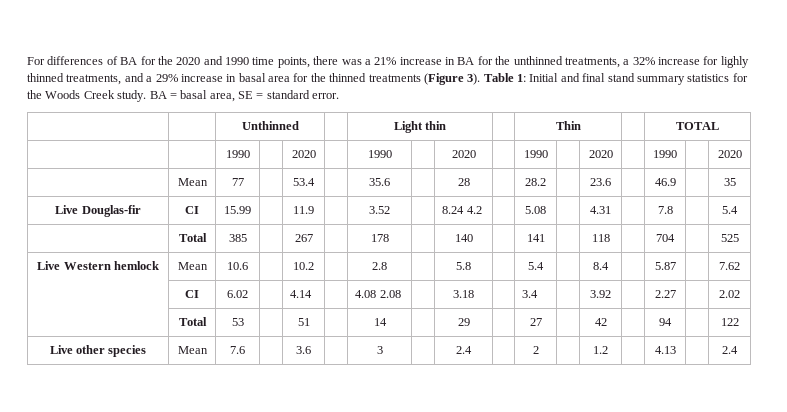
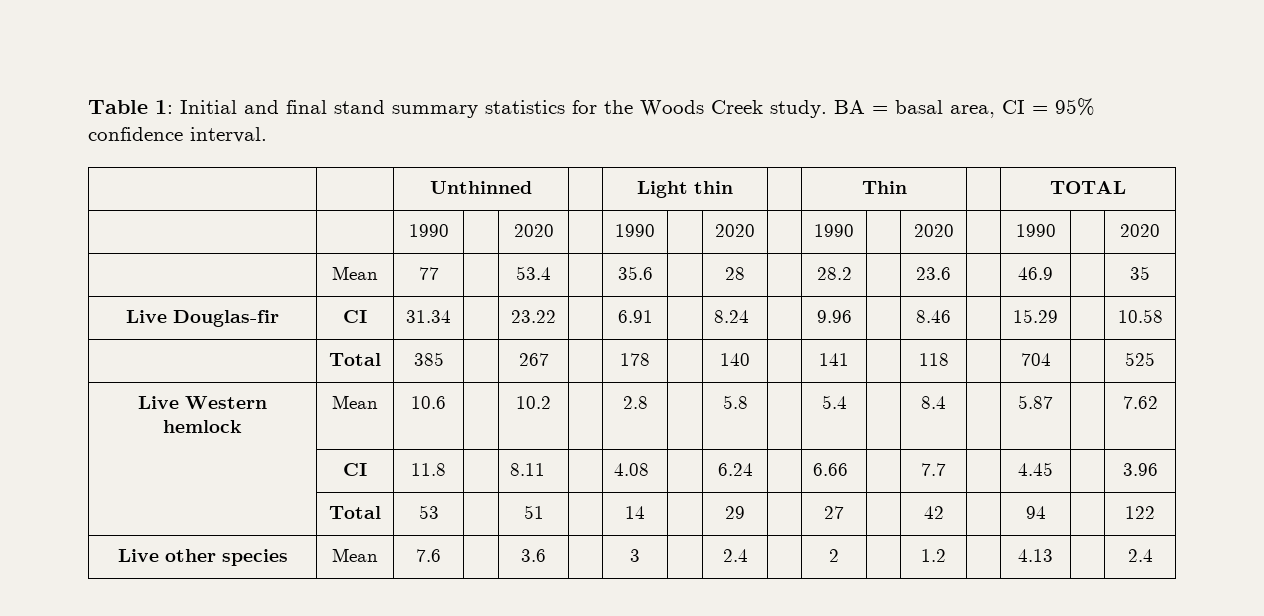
[27,56,749,68] [27,73,481,85] For differences of BA for the 2020 and 1990 time points, there was a 21% increase in BA for the unthinned treatments, a 32% increase for lighly thinned treatments, and a 29% increase in basal area for the thinned treatments (Figure 3). -> (88, 107) none
[238,90,340,99] SE = standard error. -> [1002,98,1095,116] [88,127,267,143] CI = 95% confidence interval.
[224,206,251,214] [293,206,314,214] [369,206,390,214] [442,206,482,214] [525,206,546,214] [590,206,611,214] [657,206,673,214] [722,206,738,214] 15.99 | | 11.9 | | 3.52 | | 8.24 4.2 | | 5.08 | | 4.31 | | 7.8 | | 5.4 -> [406,310,451,323] [511,310,556,323] [617,310,653,323] [714,310,750,323] [816,310,852,323] [916,310,951,323] [1013,309,1058,323] [1117,309,1163,323] 31.34 | | 23.22 | | 6.91 | | 8.24 | | 9.96 | | 8.46 | | 15.29 | | 10.58
[227,290,248,298] [290,290,313,298] 6.02 | | 4.14 -> [411,463,446,476] [510,463,546,476] 11.8 | | 8.11
[379,290,401,298] [453,290,474,298] [522,290,539,298] [590,290,611,298] [654,290,676,298] [719,290,740,298] 2.08 | | 3.18 | | 3.4 | | 3.92 | | 2.27 | | 2.02 -> [717,463,753,476] [813,463,849,476] [921,463,946,476] [1018,462,1053,476] [1122,463,1158,476] | | 6.24 | | 6.66 | | 7.7 | | 4.45 | | 3.96

